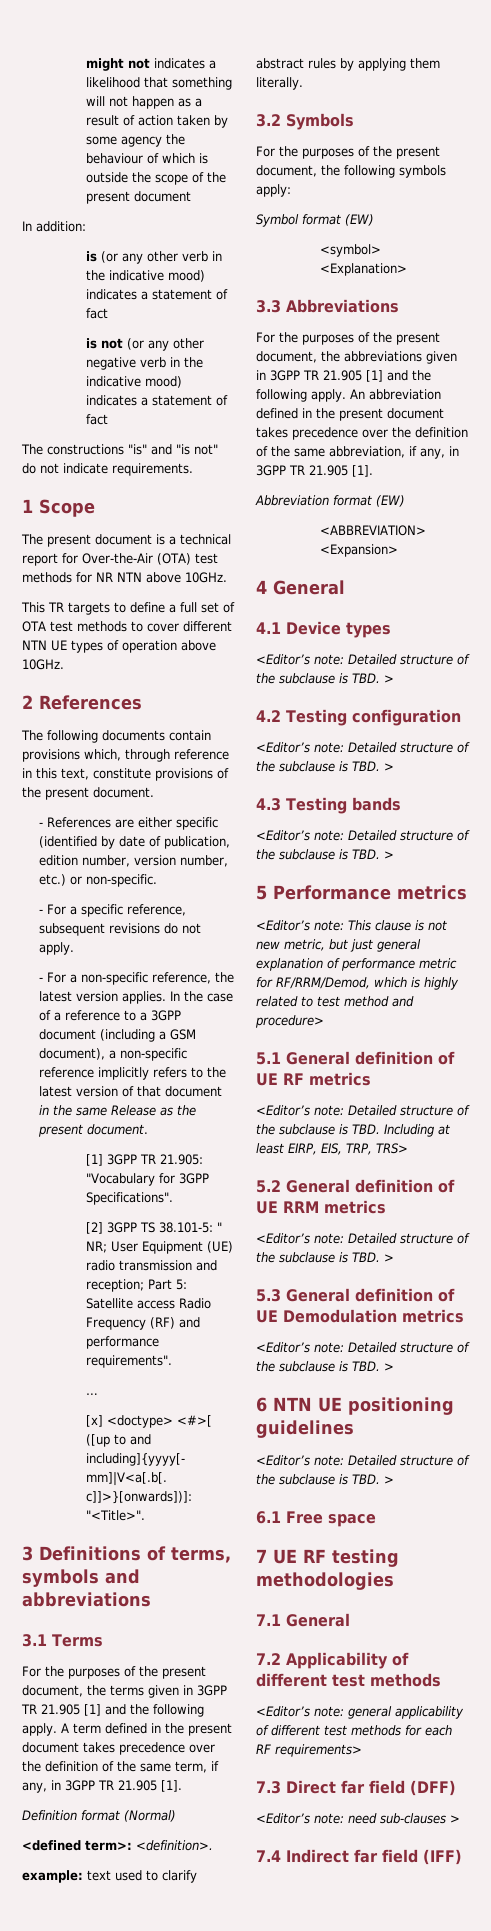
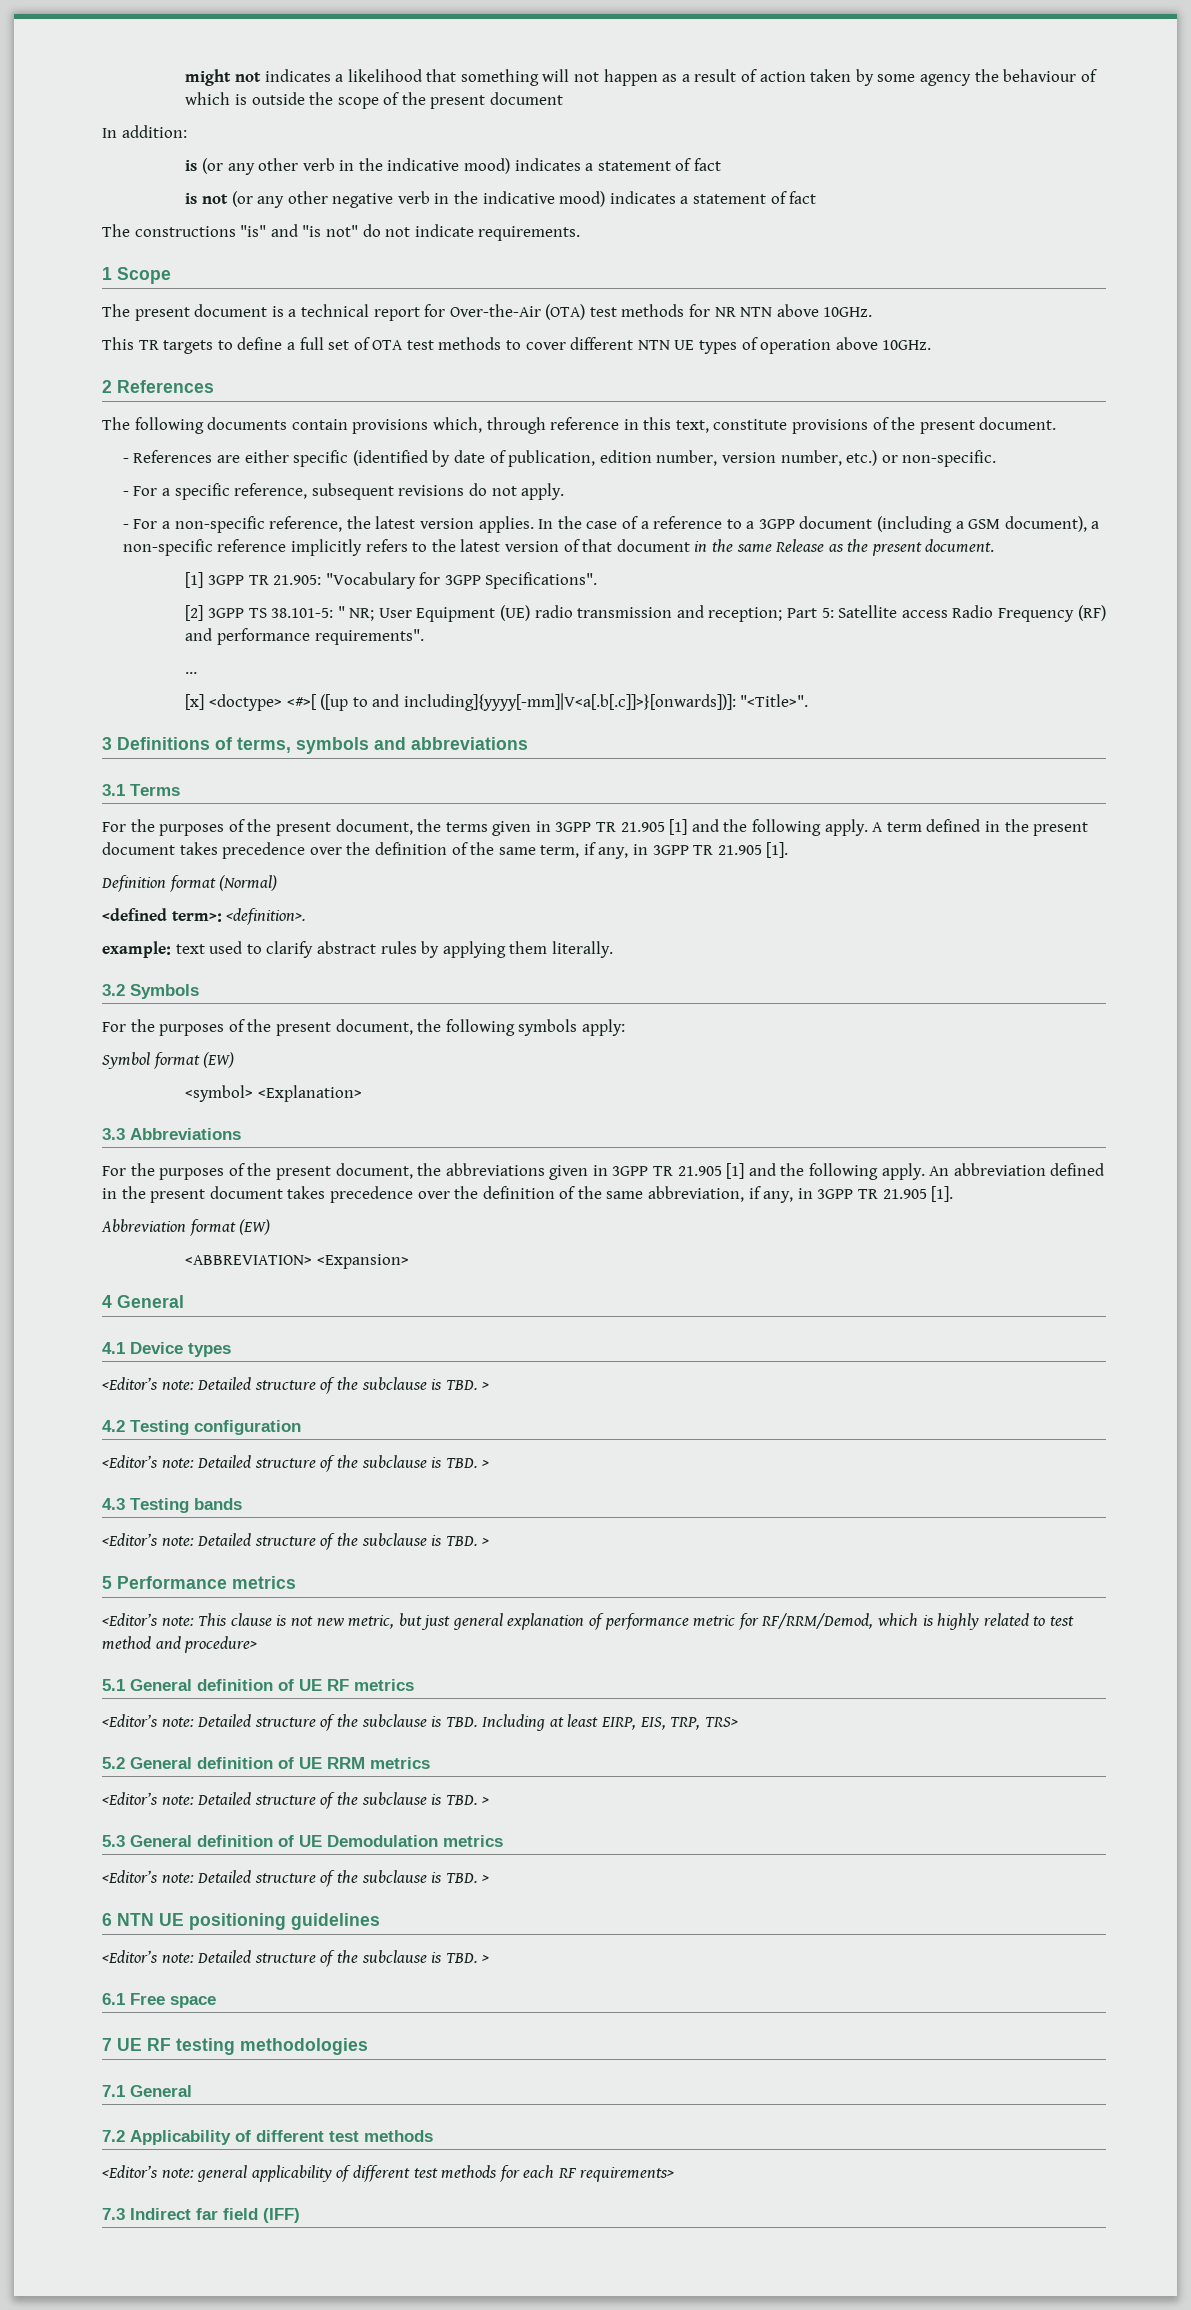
[286,1780,456,1796] [256,1813,460,1824] [256,1850,281,1862] Direct far field (DFF) // <Editor’s note: need sub-clauses > // 7.4 -> (125, 2214) none

